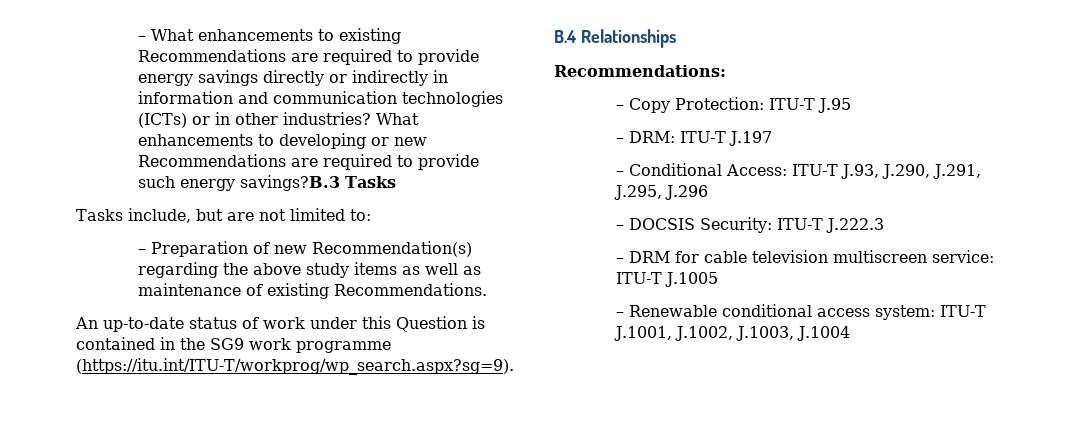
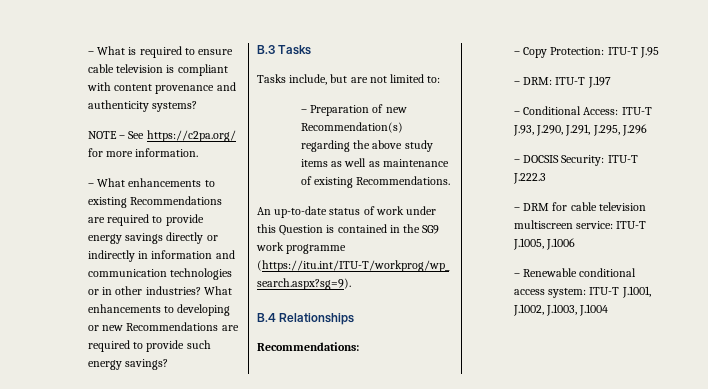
[137,29,194,41] – What -> [87,46,234,58] [87,64,228,76] [86,82,236,94] [87,100,198,112] [87,130,236,142] [87,148,199,157] [87,178,126,187] – What is required to ensure cable television is compliant with content provenance and authenticity systems? // NOTE – See https://c2pa.org/ for more information. // – What
[137,113,187,128] (ICTs) -> (233, 274) none
[239,175,340,191] savings?B.3 -> [125,359,169,370] [257,45,275,54] savings? // B.3
[664,272,718,287] J.1005 -> [512,238,576,250] J.1005, J.1006

